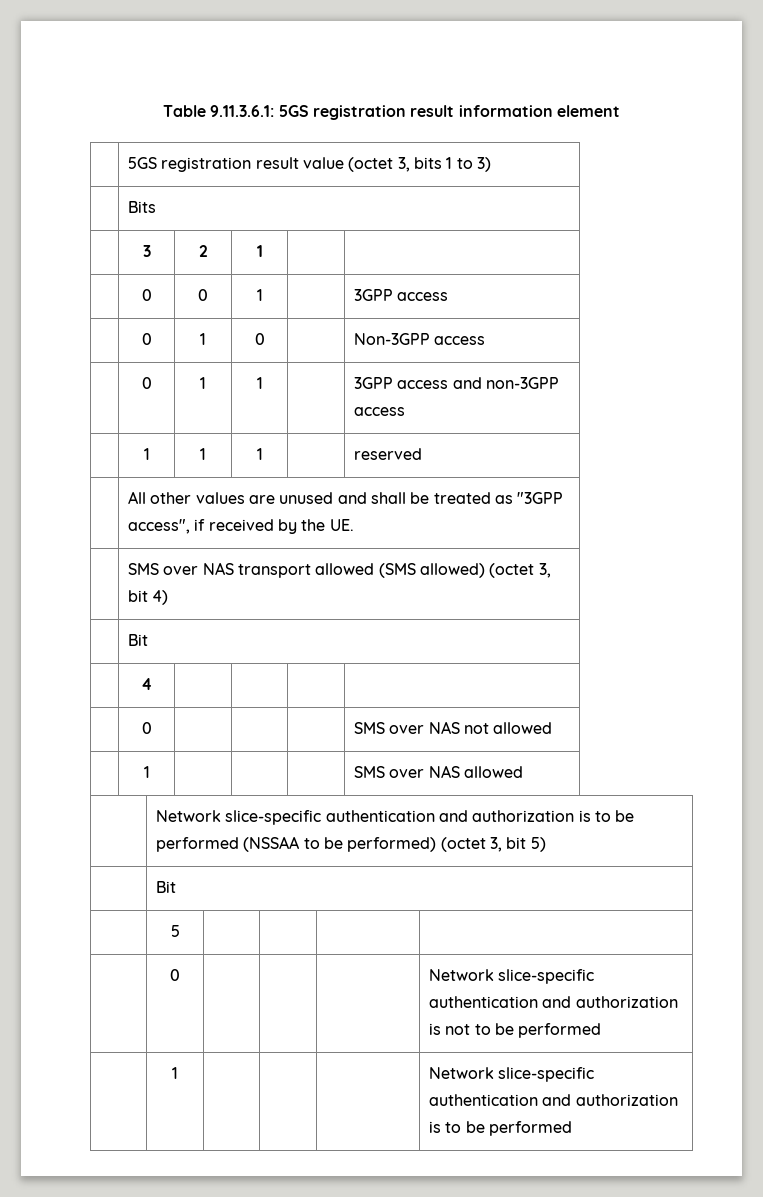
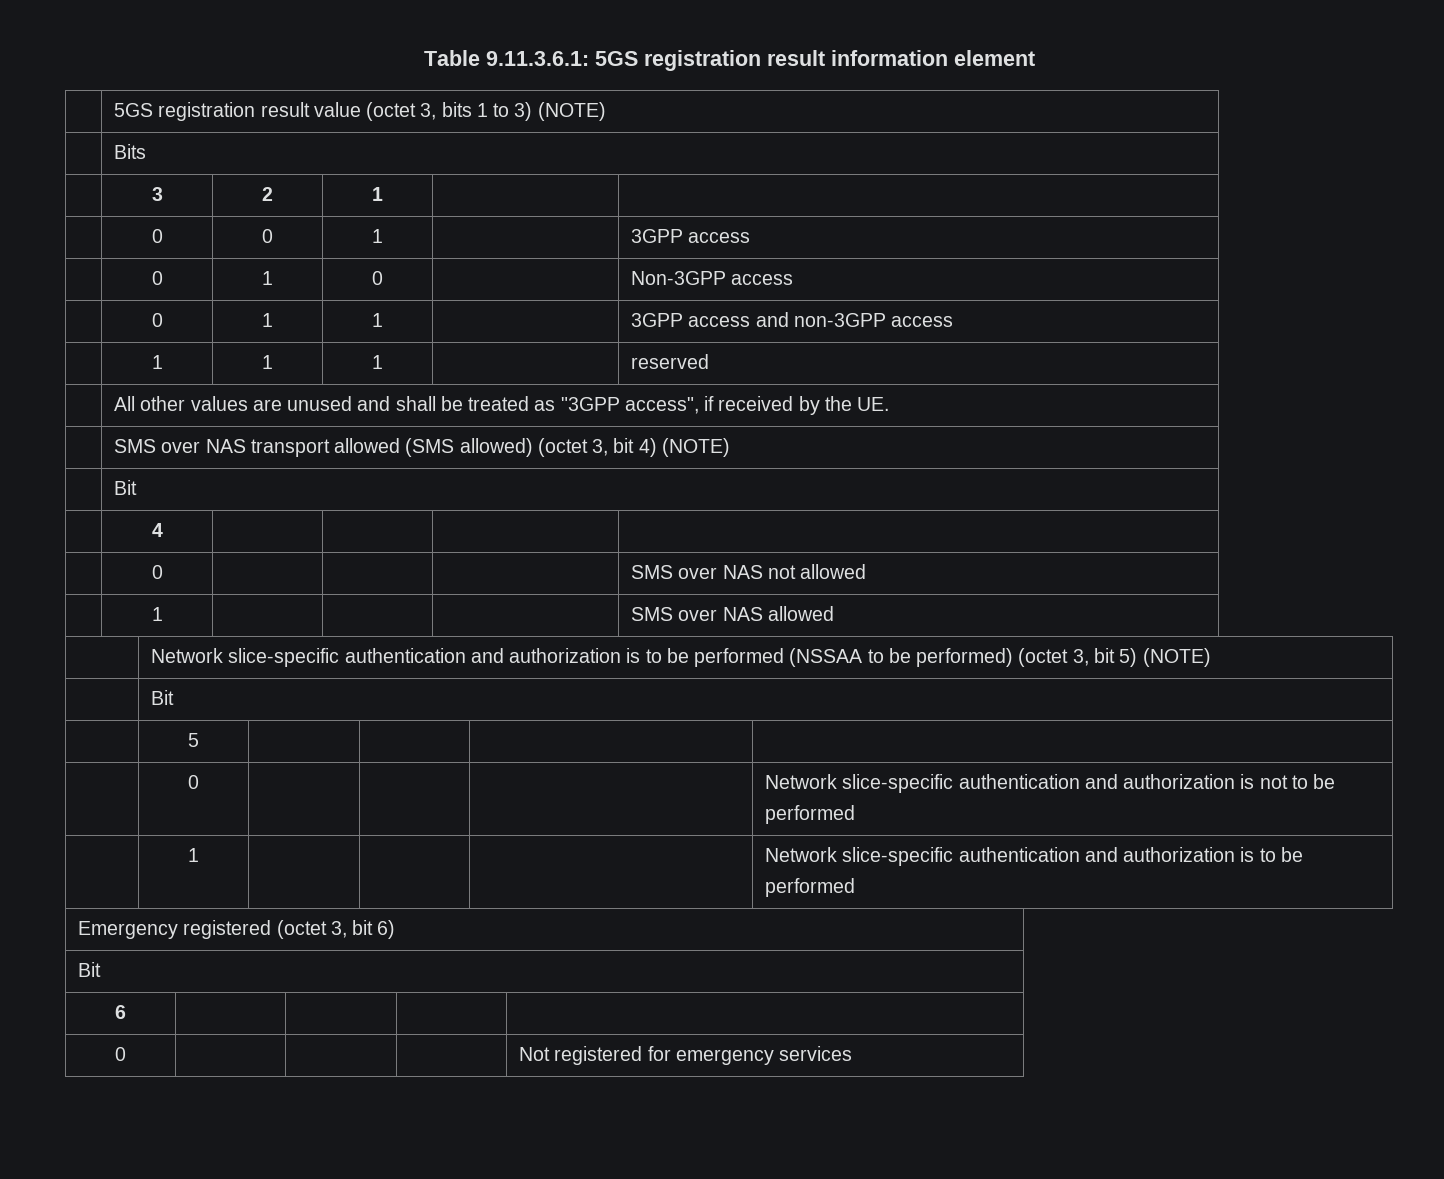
(492, 164) none -> [537,102,606,121] (NOTE)
(169, 597) none -> [661,438,730,457] (NOTE)
(546, 844) none -> [1142,648,1211,667] (NOTE)
(573, 1128) none -> [78,920,396,939] [78,962,102,977] [115,1005,126,1019] [115,1047,126,1061] [519,1046,853,1065] // Emergency registered (octet 3, bit 6) // Bit // 6 | | | | // 0 | | | | Not registered for emergency services

